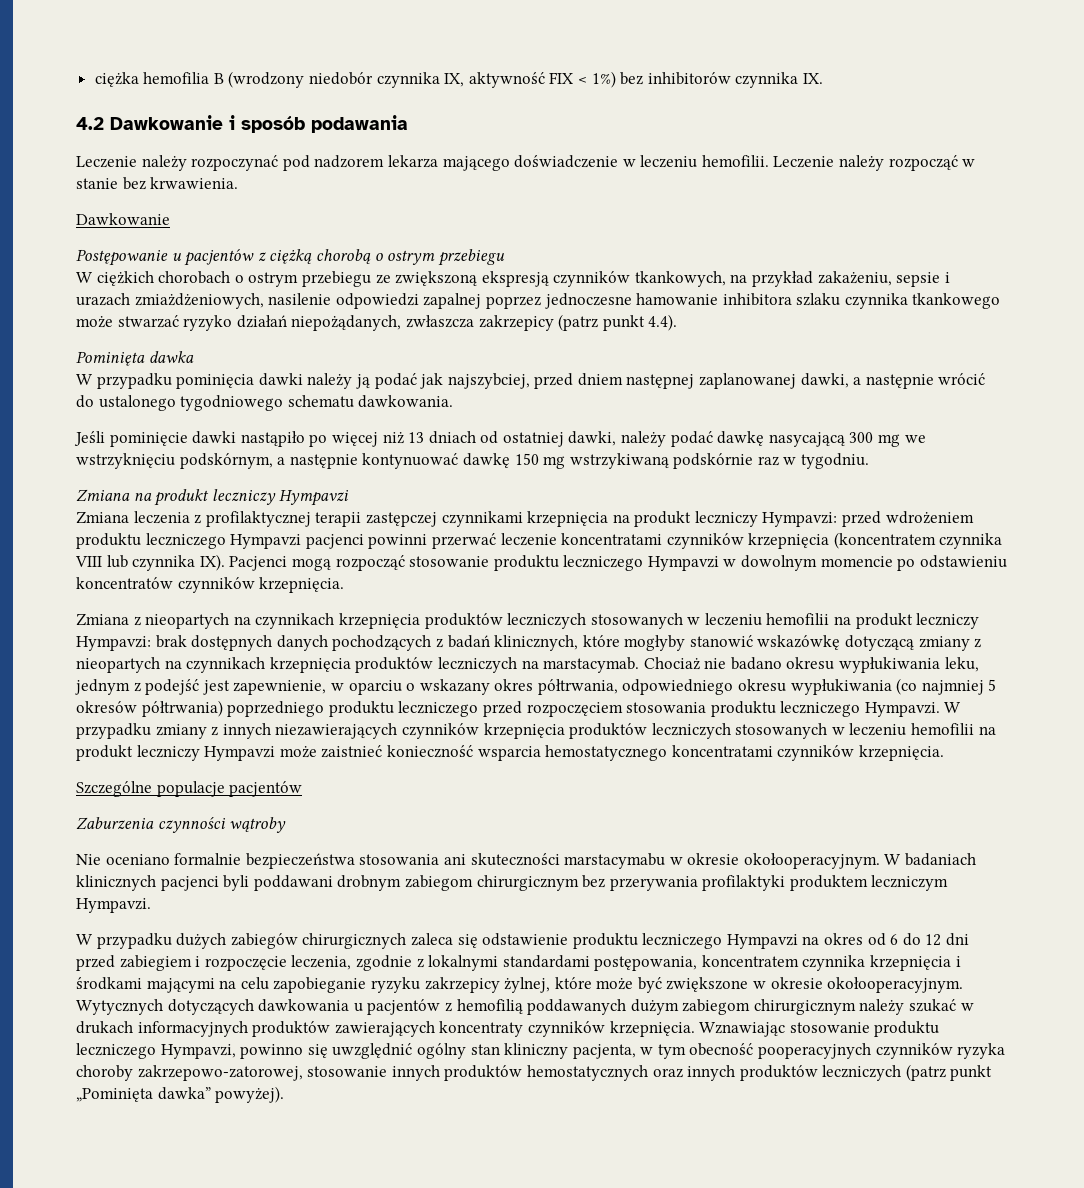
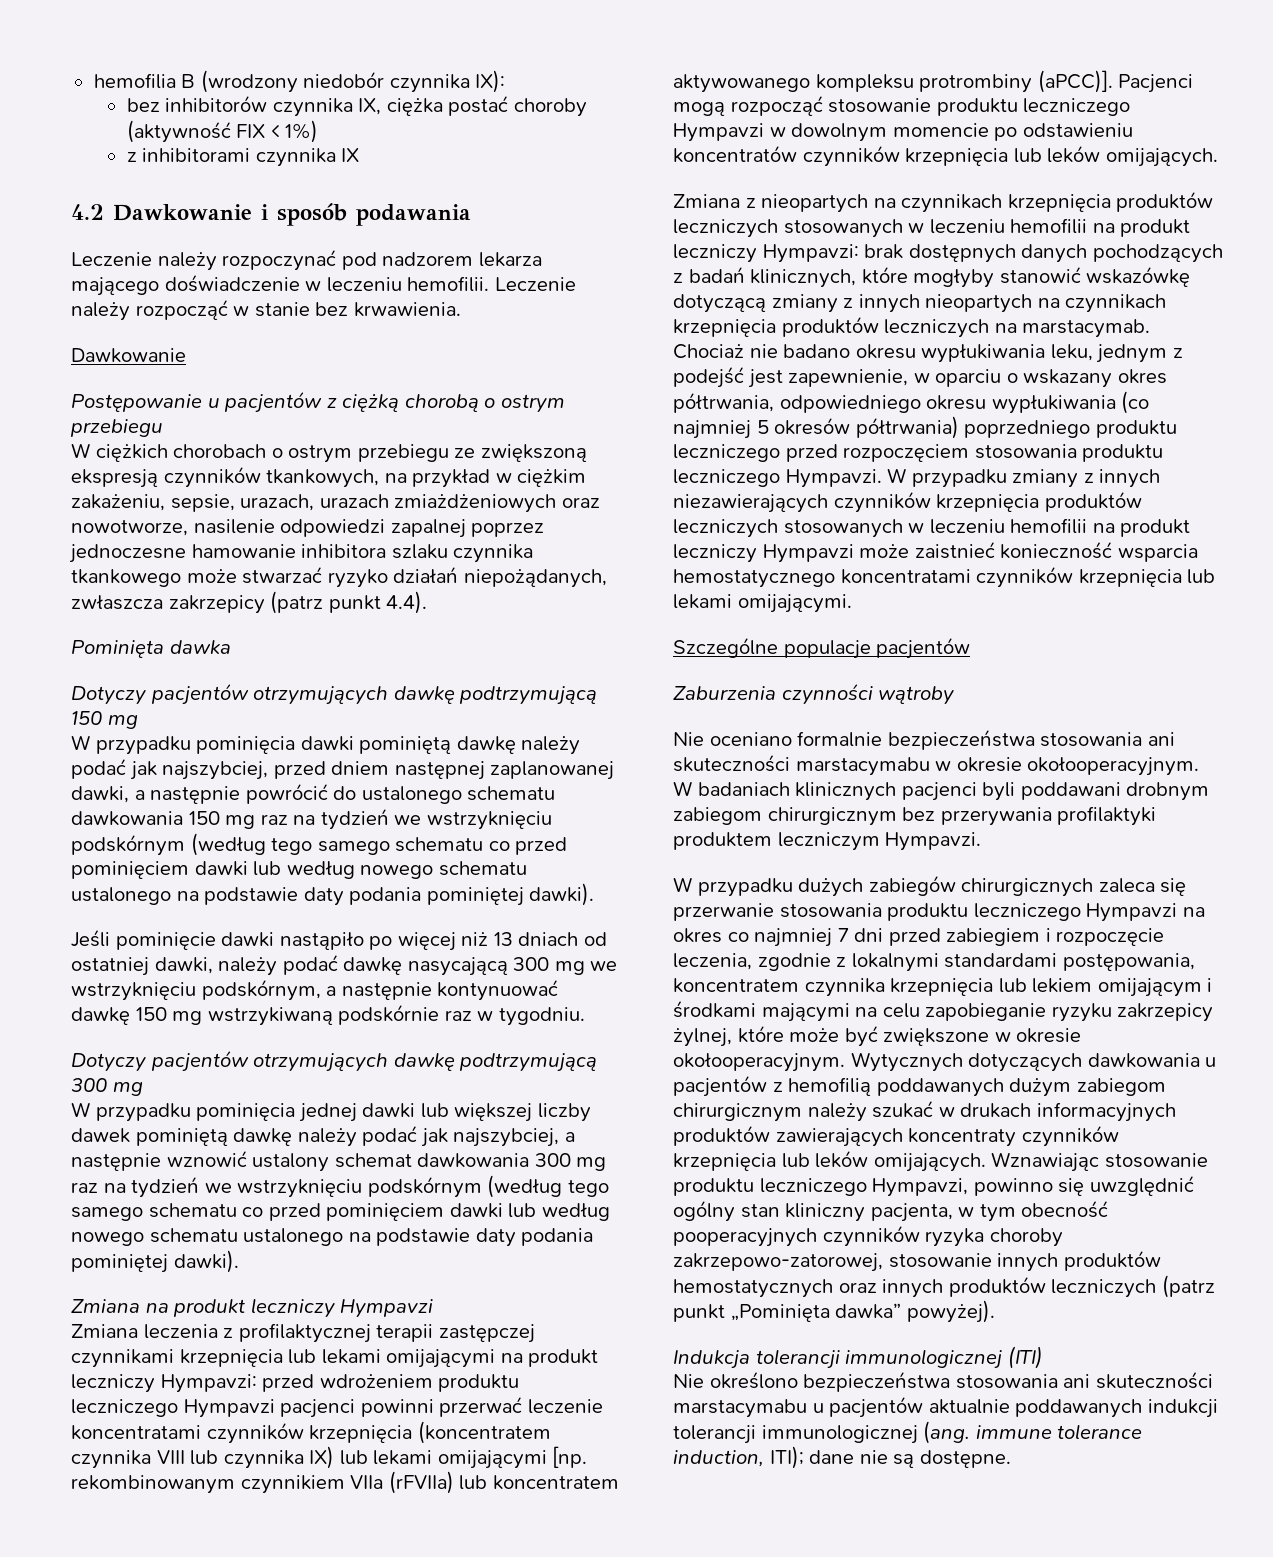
[94,72,139,87] ciężka -> (93, 81) none
[444,72,545,88] IX, aktywność -> [475,70,506,93] [126,95,587,117] [126,120,231,143] IX): // bez inhibitorów czynnika IX, ciężka postać choroby (aktywność
[620,72,823,88] bez inhibitorów czynnika IX. -> [126,148,360,167] // z inhibitorami czynnika IX
[817,271,950,287] [76,293,264,309] zakażeniu, sepsie i urazach zmiażdżeniowych, -> [495,469,587,487] [71,494,600,513] [71,520,188,536] w ciężkim zakażeniu, sepsie, urazach, urazach zmiażdżeniowych oraz nowotworze,
(194, 357) none -> [71,683,598,705] [71,711,138,729] // Dotyczy pacjentów otrzymujących dawkę podtrzymującą 150 mg
[307,373,370,389] należy ją -> [359,736,581,755] pominiętą dawkę należy
[938,373,986,385] wrócić -> [245,783,328,804] powrócić
[180,395,454,411] tygodniowego schematu dawkowania. -> [467,786,556,801] [71,808,552,830] [71,833,568,856] [71,861,527,879] [71,883,595,906] schematu dawkowania 150 mg raz na tydzień we wstrzyknięciu podskórnym (według tego samego schematu co przed pominięciem dawki lub według nowego schematu ustalonego na podstawie daty podania pominiętej dawki).
(870, 461) none -> [71,1050,598,1072] [71,1078,143,1096] [71,1102,591,1122] [71,1125,575,1147] [71,1150,607,1172] [71,1175,609,1198] [71,1203,610,1221] [71,1228,594,1247] [71,1250,239,1273] // Dotyczy pacjentów otrzymujących dawkę podtrzymującą 300 mg // W przypadku pominięcia jednej dawki lub większej liczby dawek pominiętą dawkę należy podać jak najszybciej, a następnie wznowić ustalony schemat dawkowania 300 mg raz na tydzień we wstrzyknięciu podskórnym (według tego samego schematu co przed pominięciem dawki lub według nowego schematu ustalonego na podstawie daty podania pominiętej dawki).
(609, 519) none -> [288,1349,496,1368] lub lekami omijającymi
[199,554,225,571] IX). -> [309,1446,588,1469] [71,1471,619,1494] [673,70,1113,93] IX) lub lekami omijającymi [np. rekombinowanym czynnikiem VIIa (rFVIIa) lub koncentratem aktywowanego kompleksu protrombiny (aPCC)].
[259,577,345,593] krzepnięcia. -> [905,145,1218,167] krzepnięcia lub leków omijających.
(982, 643) none -> [858,294,920,313] innych
[858,745,944,761] krzepnięcia. -> [1078,569,1216,587] [673,594,852,613] krzepnięcia lub lekami omijającymi.
[482,933,569,946] odstawienie -> [673,903,882,921] przerwanie stosowania
[867,933,942,946] od 6 do 12 -> [727,928,849,947] co najmniej 7
(952, 963) none -> [998,978,1202,997] lub lekiem omijającym
[609,1021,695,1037] krzepnięcia. -> [673,1150,986,1172] krzepnięcia lub leków omijających.
(285, 1094) none -> [673,1346,1043,1369] [673,1371,1213,1392] [673,1396,1218,1418] [673,1421,1143,1444] [673,1446,1011,1469] // Indukcja tolerancji immunologicznej (ITI) // Nie określono bezpieczeństwa stosowania ani skuteczności marstacymabu u pacjentów aktualnie poddawanych indukcji tolerancji immunologicznej (ang. immune tolerance induction, ITI); dane nie są dostępne.

